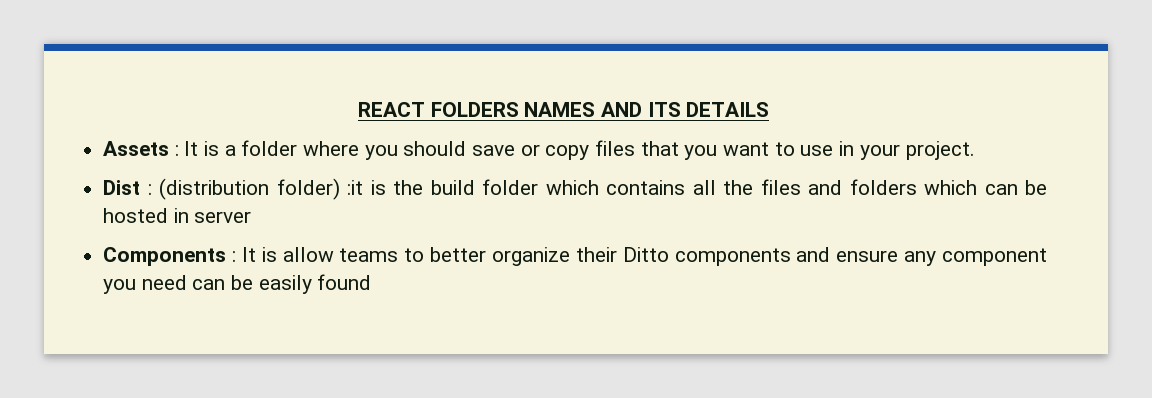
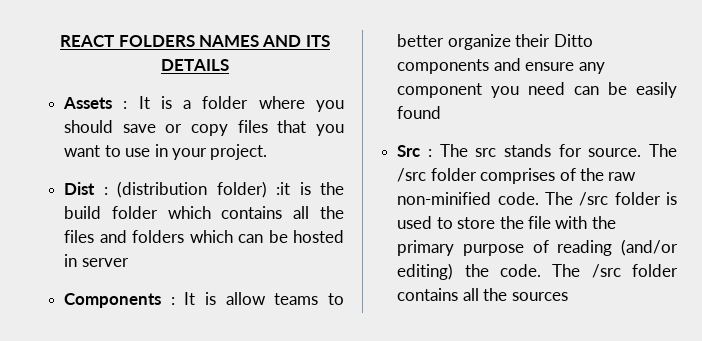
(372, 282) none -> [397,144,677,157] [397,168,637,184] [397,192,677,206] [397,216,616,229] [397,239,678,256] [397,263,678,280] [397,288,568,301] // Src : The src stands for source. The /src folder comprises of the raw non-minified code. The /src folder is used to store the file with the primary purpose of reading (and/or editing) the code. The /src folder contains all the sources

